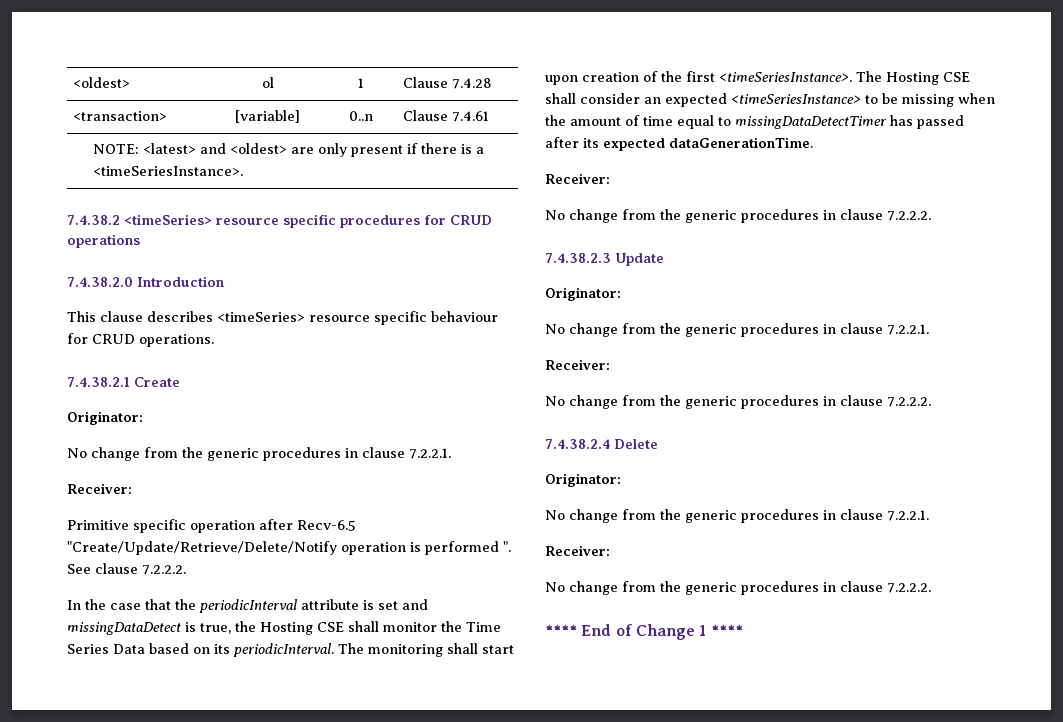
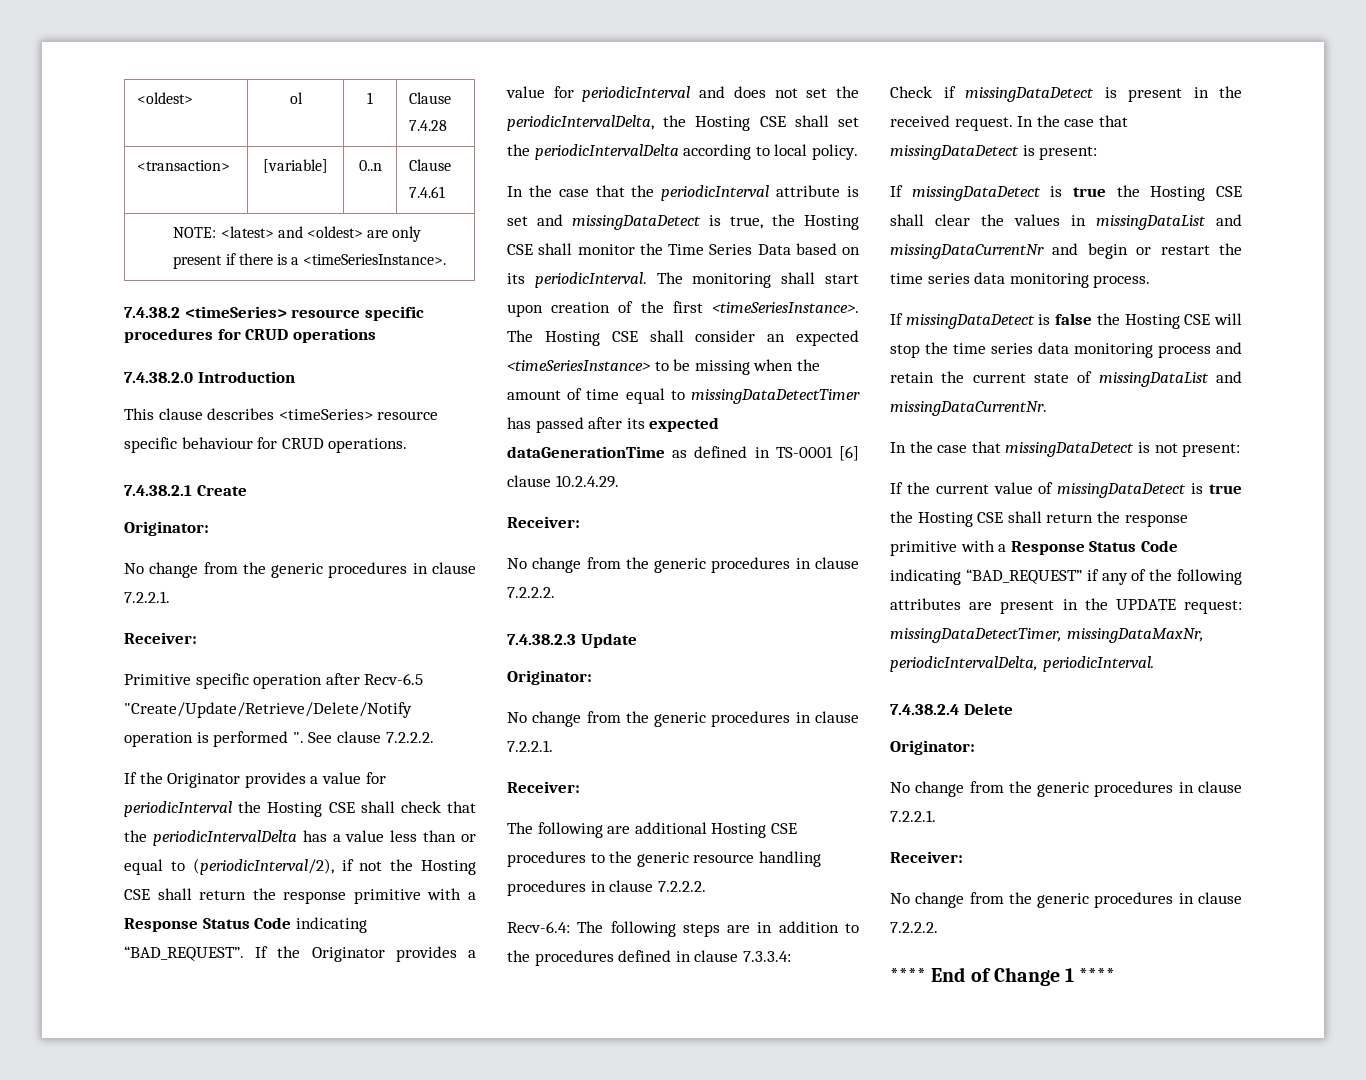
(186, 570) none -> [124,772,386,788] [124,801,476,817] [124,830,476,846] [124,858,476,875] [124,888,476,904] [124,917,367,933] [124,946,476,962] [506,86,859,102] [507,115,859,131] [507,144,858,160] // If the Originator provides a value for periodicInterval the Hosting CSE shall check that the periodicIntervalDelta has a value less than or equal to (periodicInterval/2), if not the Hosting CSE shall return the response primitive with a Response Status Code indicating “BAD_REQUEST”. If the Originator provides a value for periodicInterval and does not set the periodicIntervalDelta, the Hosting CSE shall set the periodicIntervalDelta according to local policy.
[669,137,813,148] dataGenerationTime. -> [507,446,859,461] [507,475,619,488] dataGenerationTime as defined in TS-0001 [6] clause 10.2.4.29.
[545,395,931,409] No change from the generic procedures in clause 7.2.2.2. -> [507,822,797,838] [507,851,821,867] [507,880,706,896] [507,921,859,937] [507,950,791,966] [890,86,1242,102] [890,115,1128,131] [890,145,1098,160] [890,185,1242,201] [890,214,1242,230] [890,243,1242,259] [890,272,1151,288] [890,313,1242,329] [890,342,1242,358] [890,371,1242,387] [890,401,1047,416] [890,441,1241,457] [890,482,1242,498] [890,511,1188,527] [890,540,1178,556] [890,569,1242,585] [890,598,1242,614] [890,628,1204,643] [890,656,1154,672] The following are additional Hosting CSE procedures to the generic resource handling procedures in clause 7.2.2.2. // Recv-6.4: The following steps are in addition to the procedures defined in clause 7.3.3.4: // Check if missingDataDetect is present in the received request. In the case that missingDataDetect is present: // If missingDataDetect is true the Hosting CSE shall clear the values in missingDataList and missingDataCurrentNr and begin or restart the time series data monitoring process. // If missingDataDetect is false the Hosting CSE will stop the time series data monitoring process and retain the current state of missingDataList and missingDataCurrentNr. // In the case that missingDataDetect is not present: // If the current value of missingDataDetect is true the Hosting CSE shall return the response primitive with a Response Status Code indicating “BAD_REQUEST” if any of the following attributes are present in the UPDATE request: missingDataDetectTimer, missingDataMaxNr, periodicIntervalDelta, periodicInterval.

